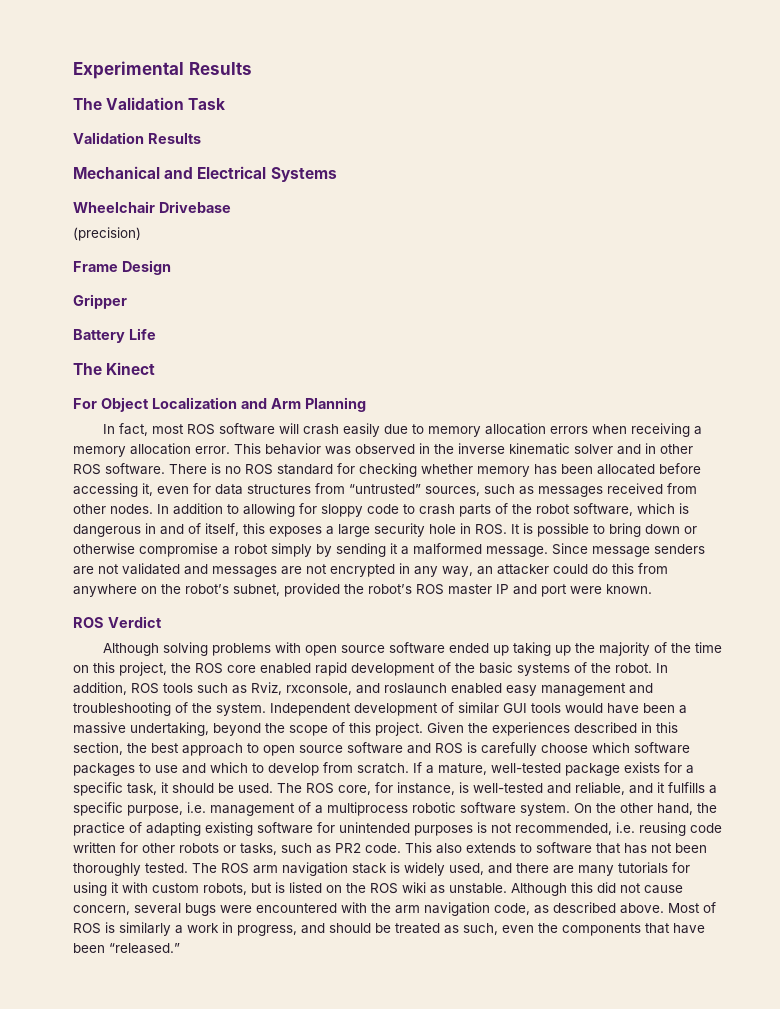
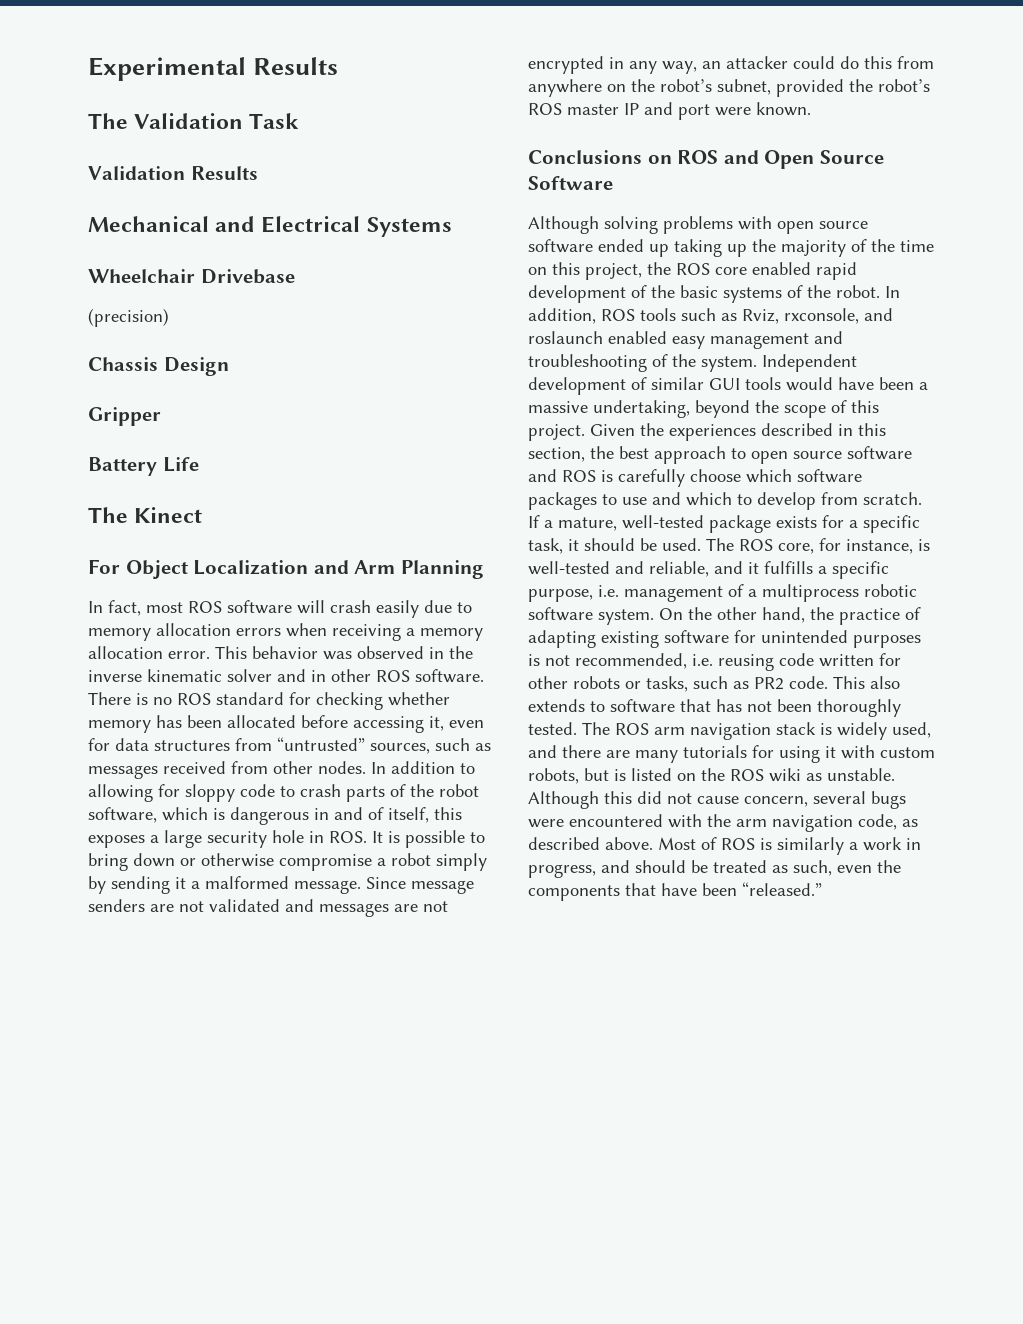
[73,261,118,272] Frame -> [88,357,158,371] Chassis
[73,616,162,628] ROS Verdict -> [528,150,884,169] [528,176,613,190] Conclusions on ROS and Open Source Software

